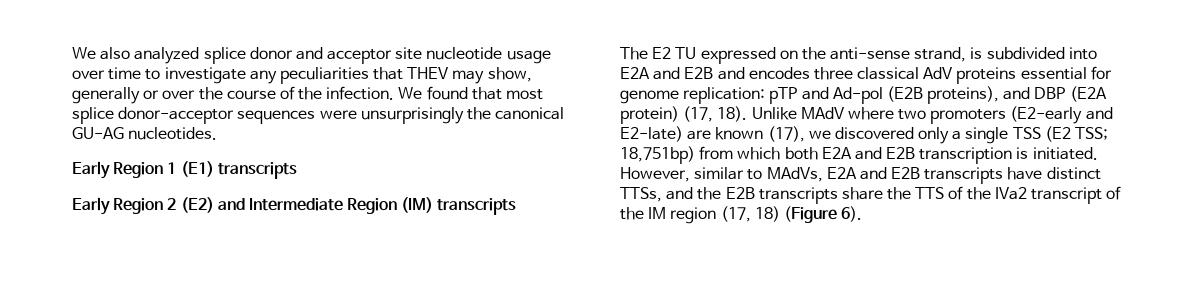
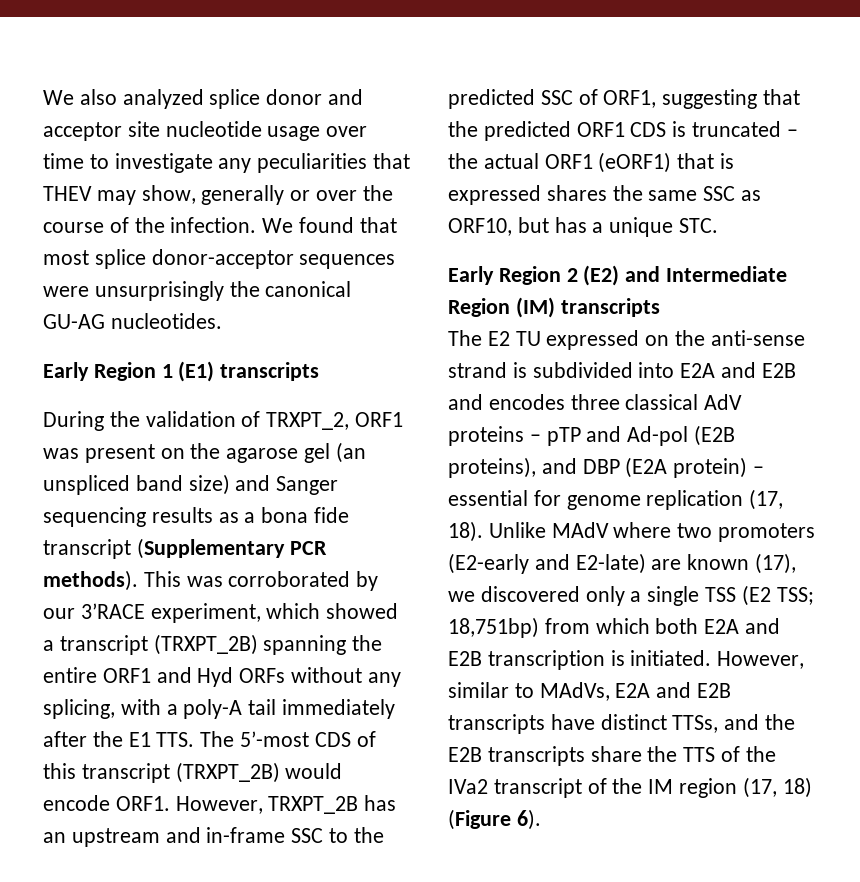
(297, 170) none -> [43,411,404,431] [43,442,366,463] [43,474,339,495] [43,507,350,527] [43,538,327,559] [43,570,379,591] [43,603,399,623] [43,634,383,655] [43,667,401,687] [43,699,396,719] [43,731,376,747] [43,762,343,783] [43,795,397,814] [43,827,384,847] [448,89,801,109] [448,121,798,141] [448,152,735,173] [448,185,762,205] [448,217,719,237] // During the validation of TRXPT_2, ORF1 was present on the agarose gel (an unspliced band size) and Sanger sequencing results as a bona fide transcript (Supplementary PCR methods). This was corroborated by our 3’RACE experiment, which showed a transcript (TRXPT_2B) spanning the entire ORF1 and Hyd ORFs without any splicing, with a poly-A tail immediately after the E1 TTS. The 5’-most CDS of this transcript (TRXPT_2B) would encode ORF1. However, TRXPT_2B has an upstream and in-frame SSC to the predicted SSC of ORF1, suggesting that the predicted ORF1 CDS is truncated – the actual ORF1 (eORF1) that is expressed shares the same SSC as ORF10, but has a unique STC.
[914,47,967,62] strand, -> [448,362,507,378] strand
[1020,66,1112,80] [620,87,766,104] essential for genome replication: -> [529,434,541,442] –
(679, 115) none -> [753,466,765,474] [448,490,744,510] – essential for genome replication

